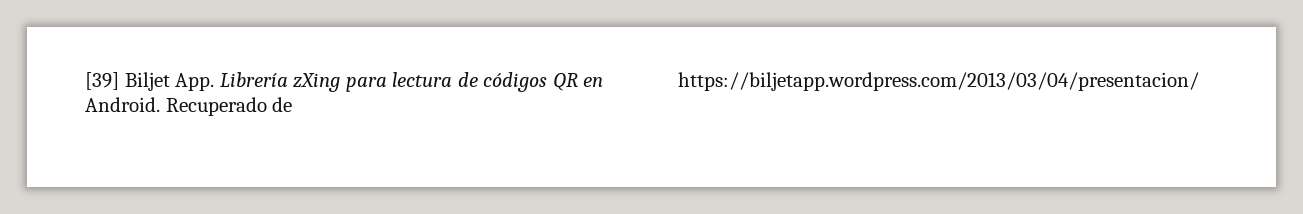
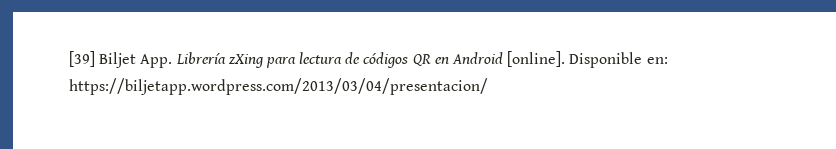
[85,97,293,116] Android. Recuperado de -> [452,51,668,68] Android [online]. Disponible en:

